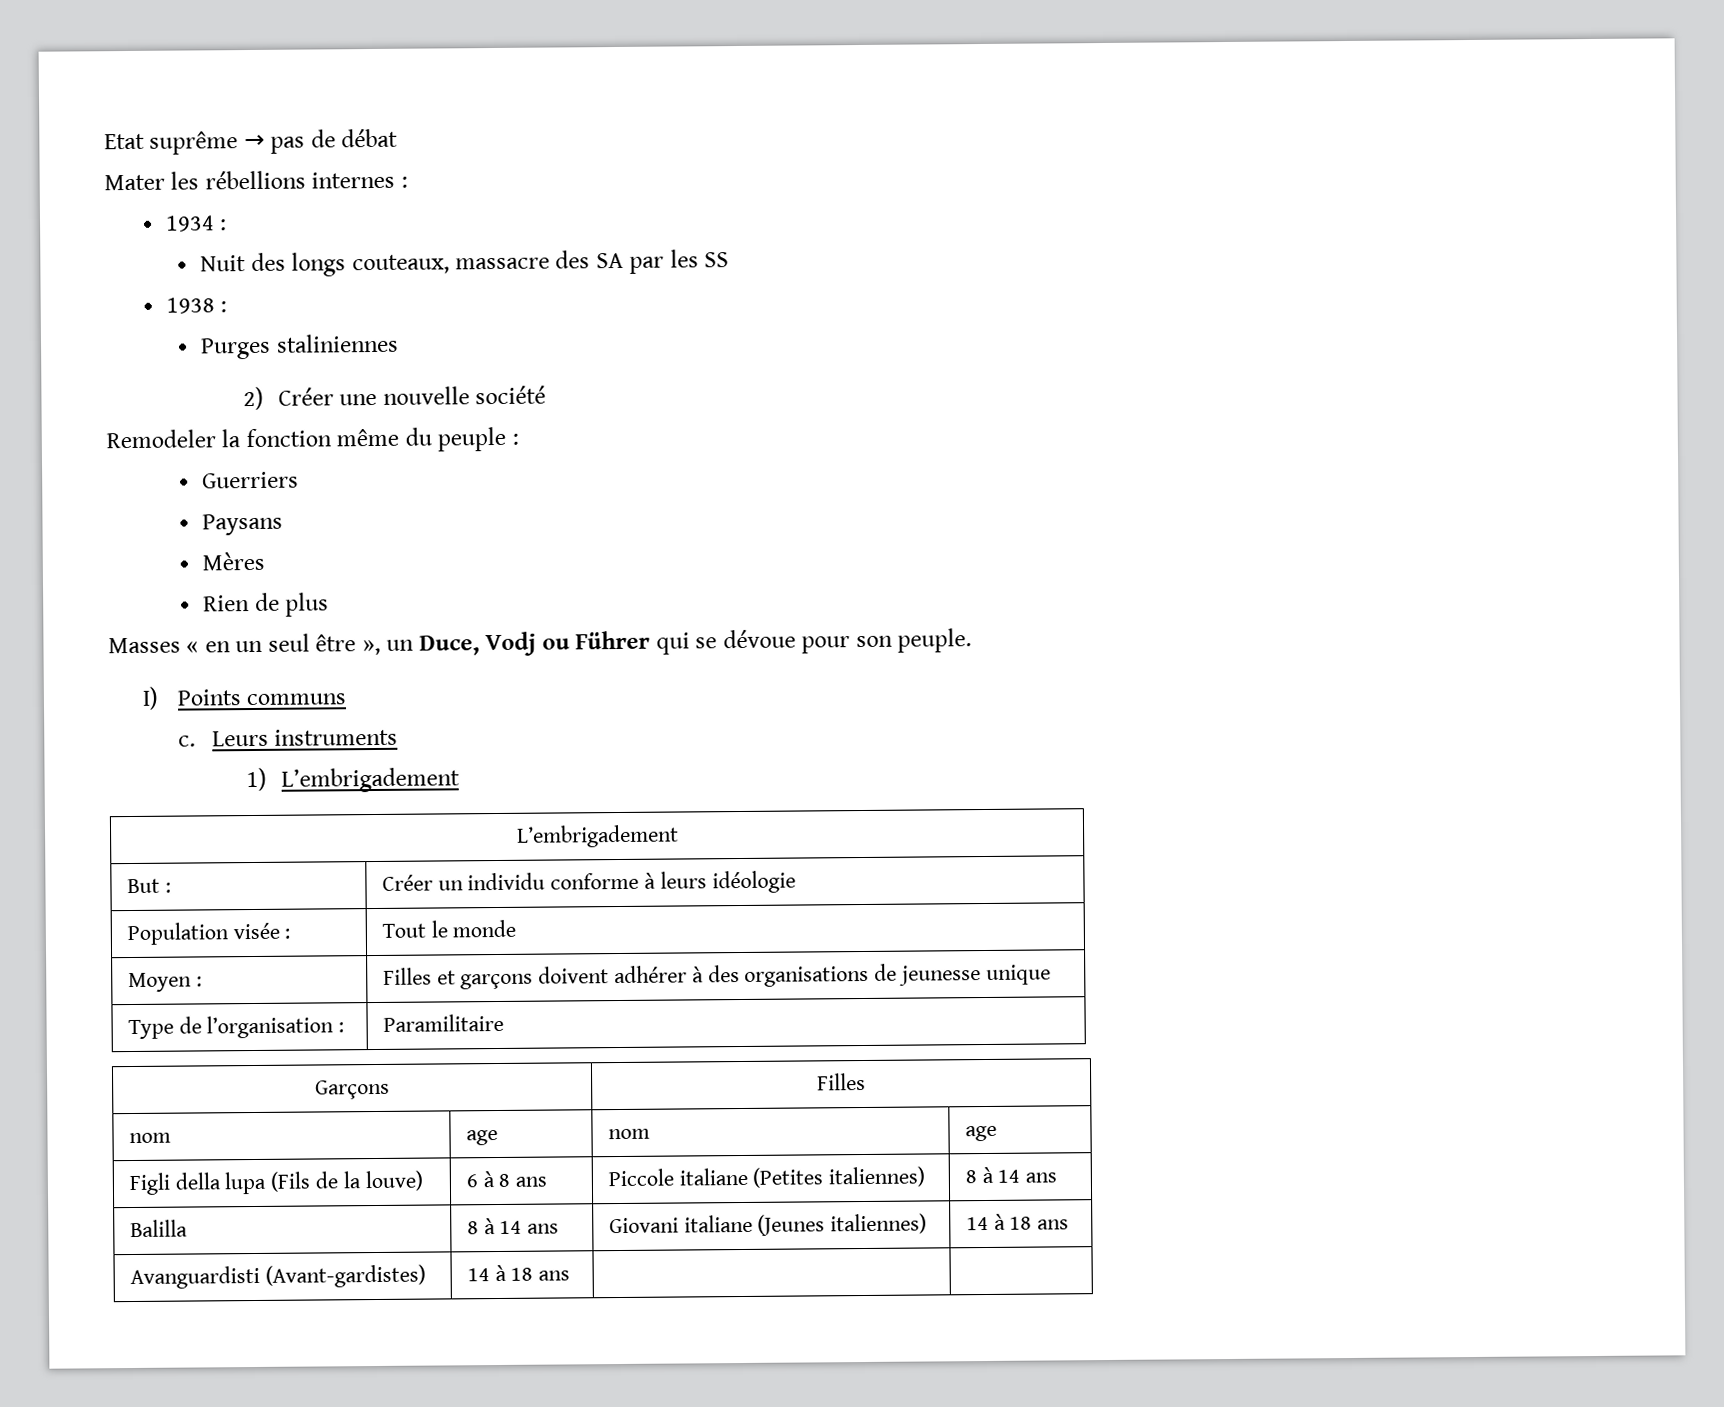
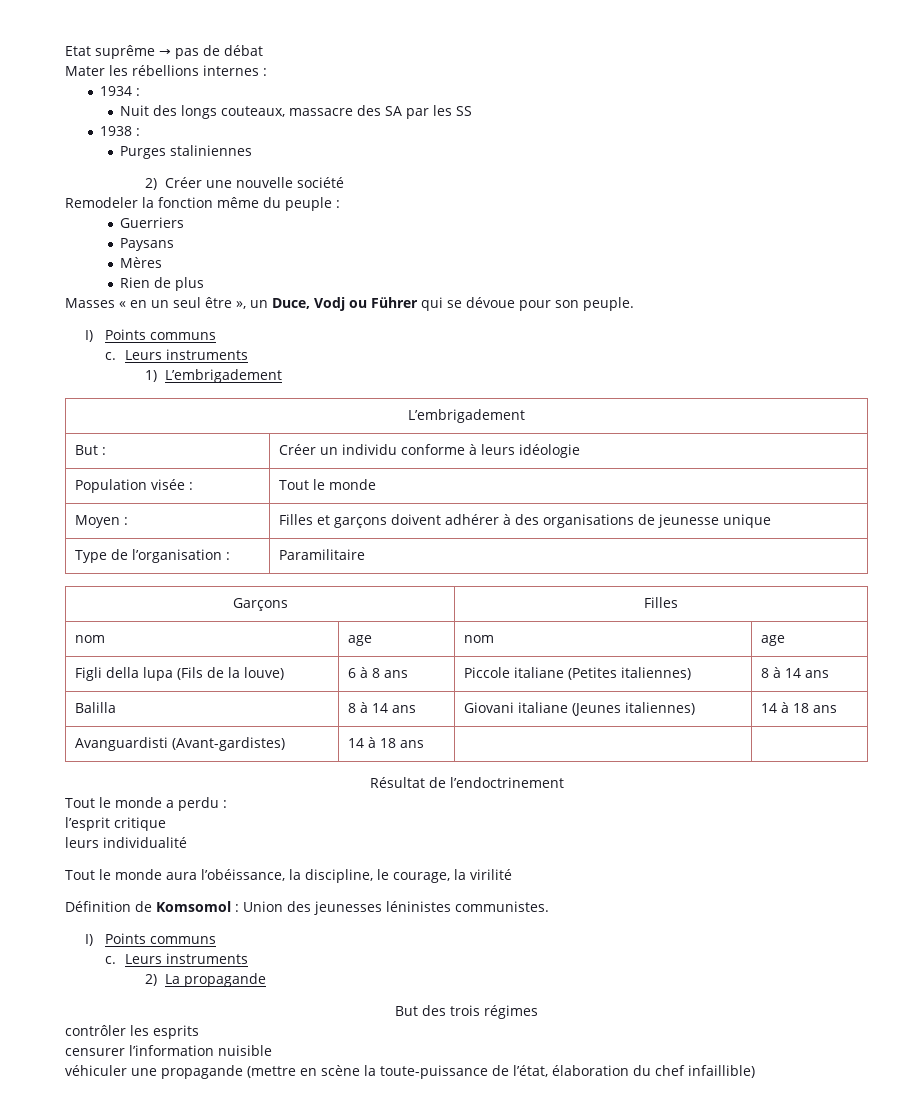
(571, 1275) none -> [369,777,564,788] [65,797,227,811] [65,817,166,831] [65,837,187,848] [65,869,512,883] [65,901,549,915] [84,933,216,946] [104,953,248,964] [144,973,266,987] [395,1005,538,1019] [65,1025,199,1039] [65,1045,272,1056] [65,1065,755,1079] // Résultat de l’endoctrinement // Tout le monde a perdu : // l’esprit critique // leurs individualité // Tout le monde aura l’obéissance, la discipline, le courage, la virilité // Définition de Komsomol : Union des jeunesses léninistes communistes. // I) Points communs // c. Leurs instruments // 2) La propagande // But des trois régimes // contrôler les esprits // censurer l’information nuisible // véhiculer une propagande (mettre en scène la toute-puissance de l’état, élaboration du chef infaillible)

